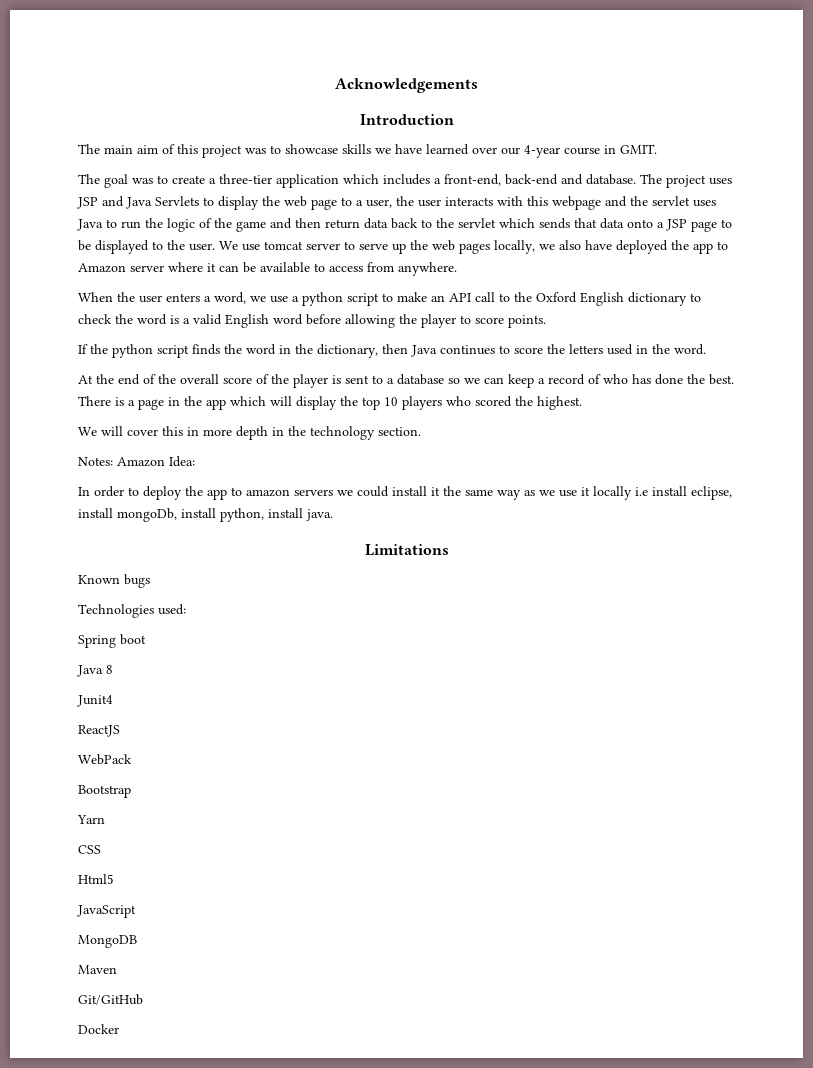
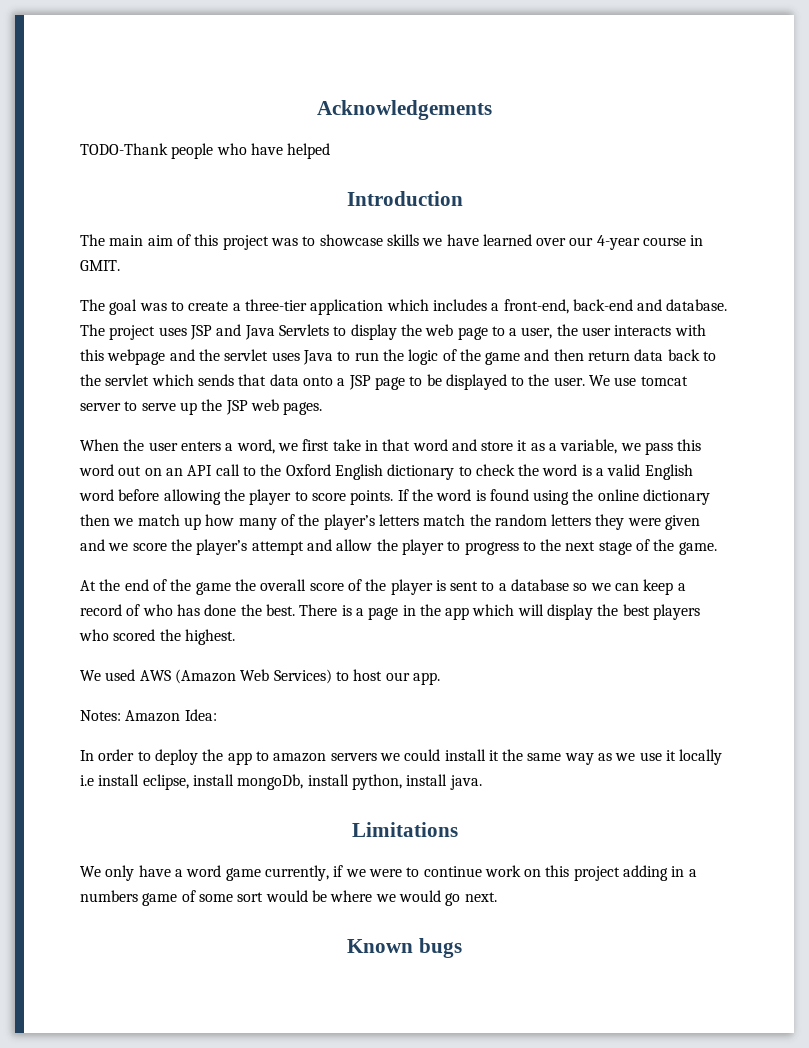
(478, 85) none -> [80,143,331,159] // TODO-Thank people who have helped
[432,240,728,254] [78,262,457,276] web pages locally, we also have deployed the app to Amazon server where it can be available to access from anywhere. -> [225,399,323,415] JSP web pages.
[270,292,427,306] use a python script to make -> [302,439,702,455] [79,464,162,476] first take in that word and store it as a variable, we pass this word out on
(546, 321) // -> (394, 497) none
[112,344,706,358] python script finds the word in the dictionary, then Java continues to score the letters used in the word. -> [436,489,711,505] [80,514,701,530] [80,539,717,555] word is found using the online dictionary then we match up how many of the player’s letters match the random letters they were given and we score the player’s attempt and allow the player to progress to the next stage of the game.
(176, 379) none -> [195,579,256,595] game the
[362,397,398,410] top 10 -> [622,604,650,616] best
[101,426,421,440] will cover this in more depth in the technology section. -> [105,669,440,685] used AWS (Amazon Web Services) to host our app.
[78,574,150,588] [78,604,186,618] [78,634,146,648] [77,665,113,677] [77,695,113,707] [78,725,120,737] [78,754,132,765] [78,785,131,798] [77,815,105,824] [78,845,101,854] [78,874,114,884] [77,905,136,918] [78,935,137,948] [78,965,117,974] [78,994,143,1005] [78,1024,119,1034] Known bugs // Technologies used: // Spring boot // Java 8 // Junit4 // ReactJS // WebPack // Bootstrap // Yarn // CSS // Html5 // JavaScript // MongoDB // Maven // Git/GitHub // Docker -> [80,865,697,881] [80,890,497,906] [347,938,462,958] We only have a word game currently, if we were to continue work on this project adding in a numbers game of some sort would be where we would go next. // Known bugs

